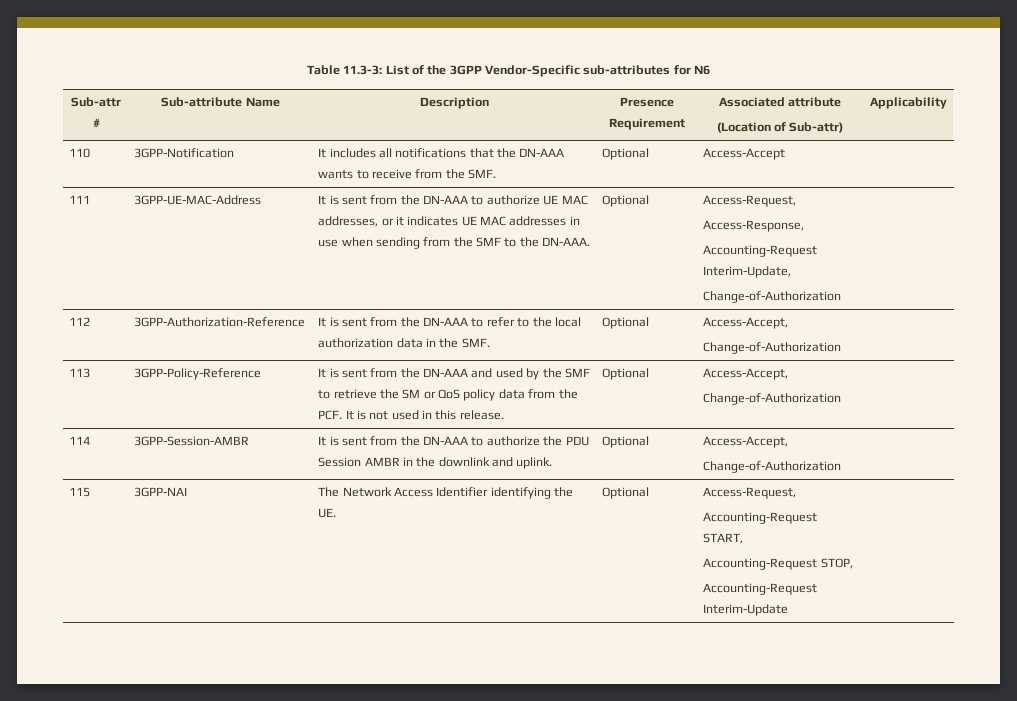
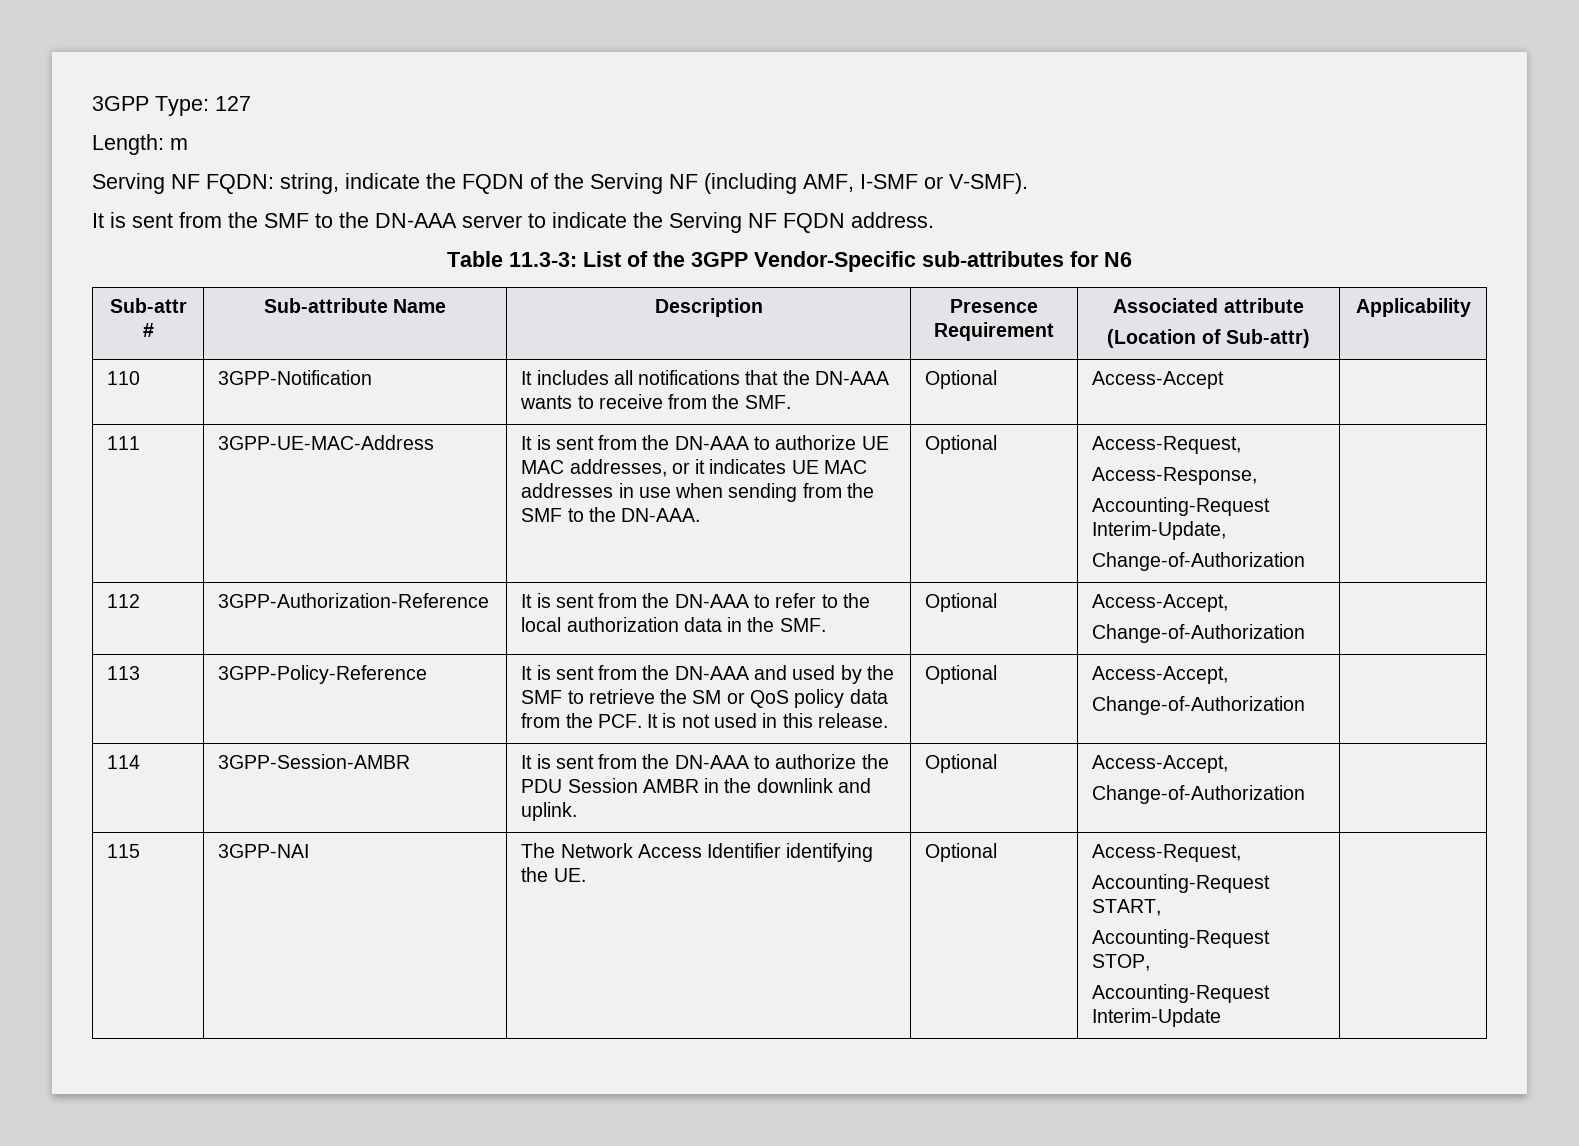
(306, 70) none -> [92,96,251,116] [92,134,188,155] [92,173,1028,194] [92,212,934,233] 3GPP Type: 127 // Length: m // Serving NF FQDN: string, indicate the FQDN of the Serving NF (including AMF, I-SMF or V-SMF). // It is sent from the SMF to the DN-AAA server to indicate the Serving NF FQDN address. //

